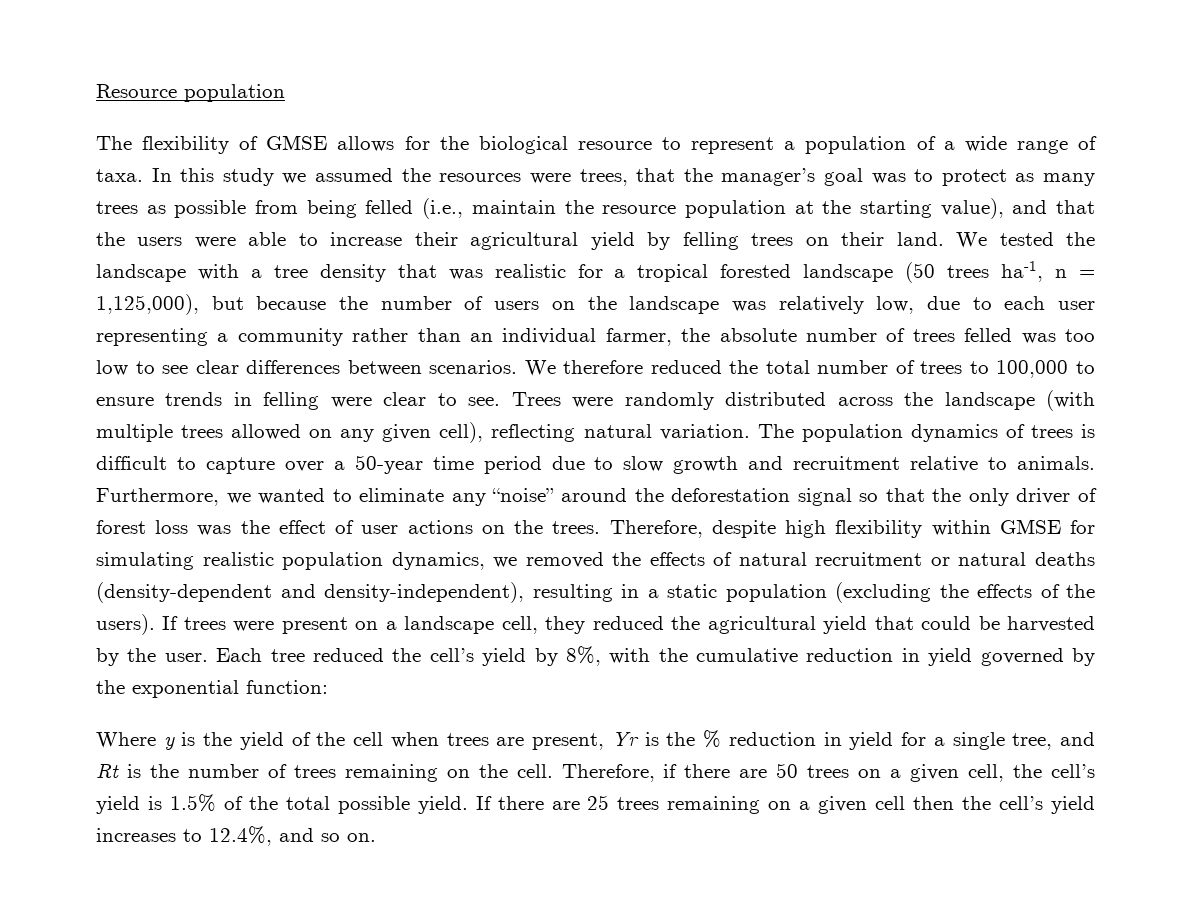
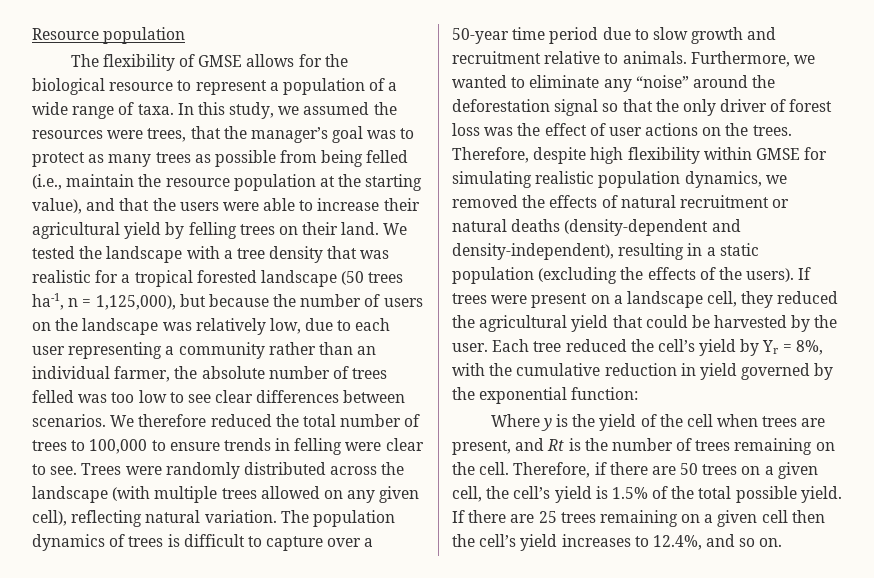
[222,168,274,186] study -> [229,102,275,119] study,
(558, 657) none -> [762,340,792,354] Yr =
[611,730,1053,750] Yr is the % reduction in yield for a single tree, -> (511, 447) none

